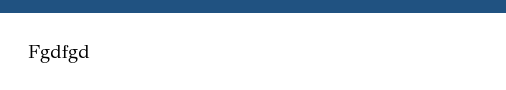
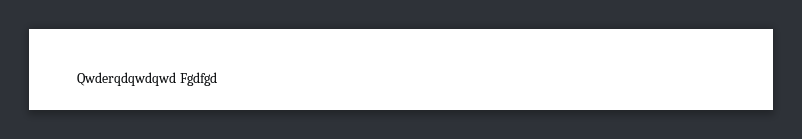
(28, 54) none -> [77,72,176,86] Qwderqdqwdqwd

